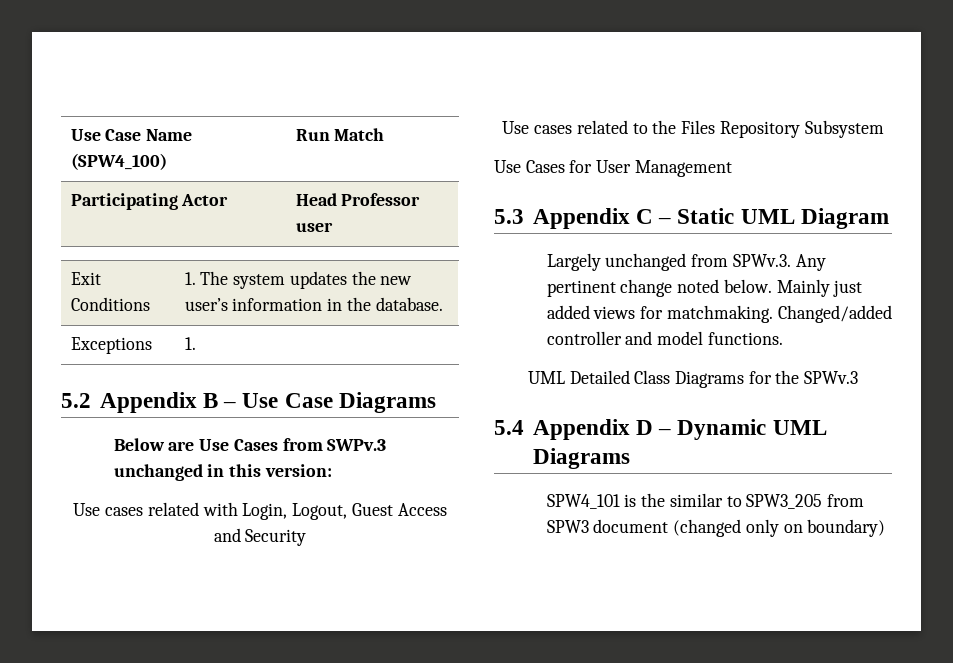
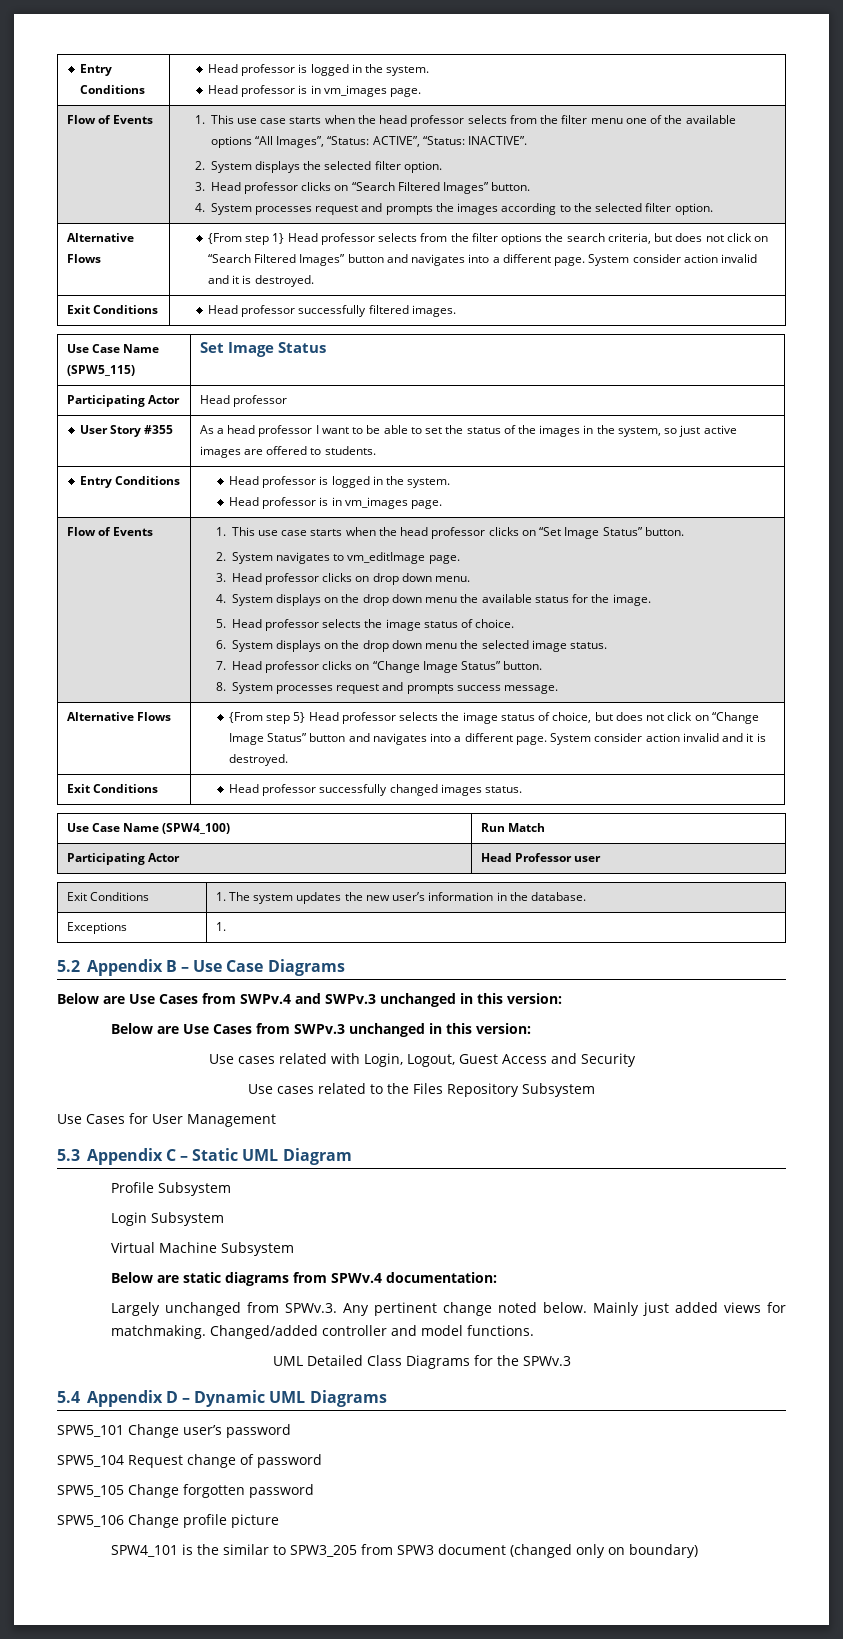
(70, 135) none -> [79,64,112,76] [79,85,145,94] [207,64,430,76] [207,85,422,97] [66,115,154,124] [194,115,736,127] [210,136,528,148] [194,161,442,173] [194,182,531,194] [194,203,713,215] [66,233,134,242] [66,254,101,263] [207,233,768,245] [207,254,758,266] [207,275,314,287] [66,305,158,314] [207,305,456,317] [66,344,160,353] [66,365,135,376] [199,342,326,357] [66,395,180,407] [199,395,287,407] [79,425,174,437] [199,425,737,437] [199,446,376,458] [79,476,181,488] [228,476,451,488] [228,497,443,509] [66,527,154,536] [215,527,684,539] [215,552,460,564] [215,573,471,585] [215,594,651,606] [215,619,515,631] [215,640,608,652] [215,661,543,673] [215,682,559,694] [66,712,171,721] [228,712,759,724] [228,733,766,745] [228,754,288,766] [66,784,158,793] [228,784,523,796] Entry Conditions | Head professor is logged in the system. // Head professor is in vm_images page. // Flow of Events | 1. This use case starts when the head professor selects from the filter menu one of the available options “All Images”, “Status: ACTIVE”, “Status: INACTIVE”. // 2. System displays the selected filter option. // 3. Head professor clicks on “Search Filtered Images” button. // 4. System processes request and prompts the images according to the selected filter option. // Alternative Flows | {From step 1} Head professor selects from the filter options the search criteria, but does not click on “Search Filtered Images” button and navigates into a different page. System consider action invalid and it is destroyed. // Exit Conditions | Head professor successfully filtered images. // Use Case Name (SPW5_115) | Set Image Status // Participating Actor | Head professor // User Story #355 | As a head professor I want to be able to set the status of the images in the system, so just active images are offered to students. // Entry Conditions | Head professor is logged in the system. // Head professor is in vm_images page. // Flow of Events | 1. This use case starts when the head professor clicks on “Set Image Status” button. // 2. System navigates to vm_editImage page. // 3. Head professor clicks on drop down menu. // 4. System displays on the drop down menu the available status for the image. // 5. Head professor selects the image status of choice. // 6. System displays on the drop down menu the selected image status. // 7. Head professor clicks on “Change Image Status” button. // 8. System processes request and prompts success message. // Alternative Flows | {From step 5} Head professor selects the image status of choice, but does not click on “Change Image Status” button and navigates into a different page. System consider action invalid and it is destroyed. // Exit Conditions | Head professor successfully changed images status. //
(436, 402) none -> [57,993,562,1007] // Below are Use Cases from SWPv.4 and SWPv.3 unchanged in this version:
(889, 218) none -> [110,1182,231,1196] [110,1212,224,1226] [110,1242,294,1256] [110,1272,497,1286] // Profile Subsystem // Login Subsystem // Virtual Machine Subsystem // Below are static diagrams from SPWv.4 documentation:
(630, 458) none -> [57,1424,291,1438] [57,1454,322,1468] [57,1484,314,1498] [57,1514,279,1528] // SPW5_101 Change user’s password // SPW5_104 Request change of password // SPW5_105 Change forgotten password // SPW5_106 Change profile picture

